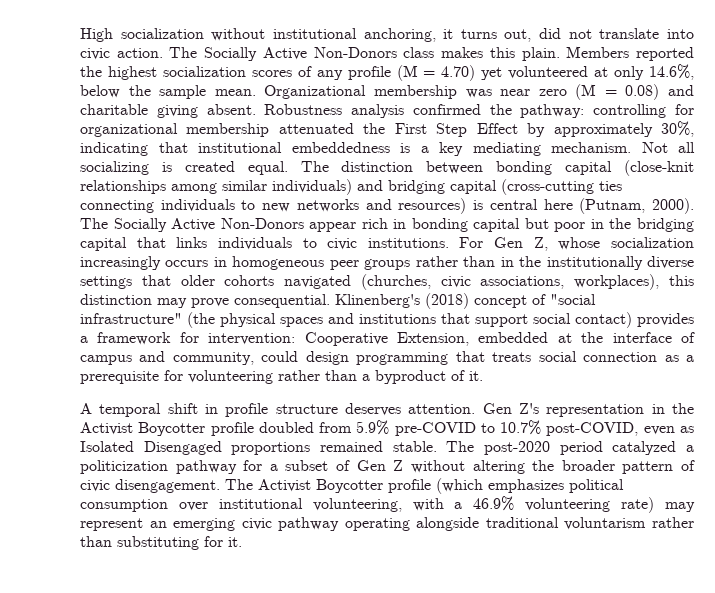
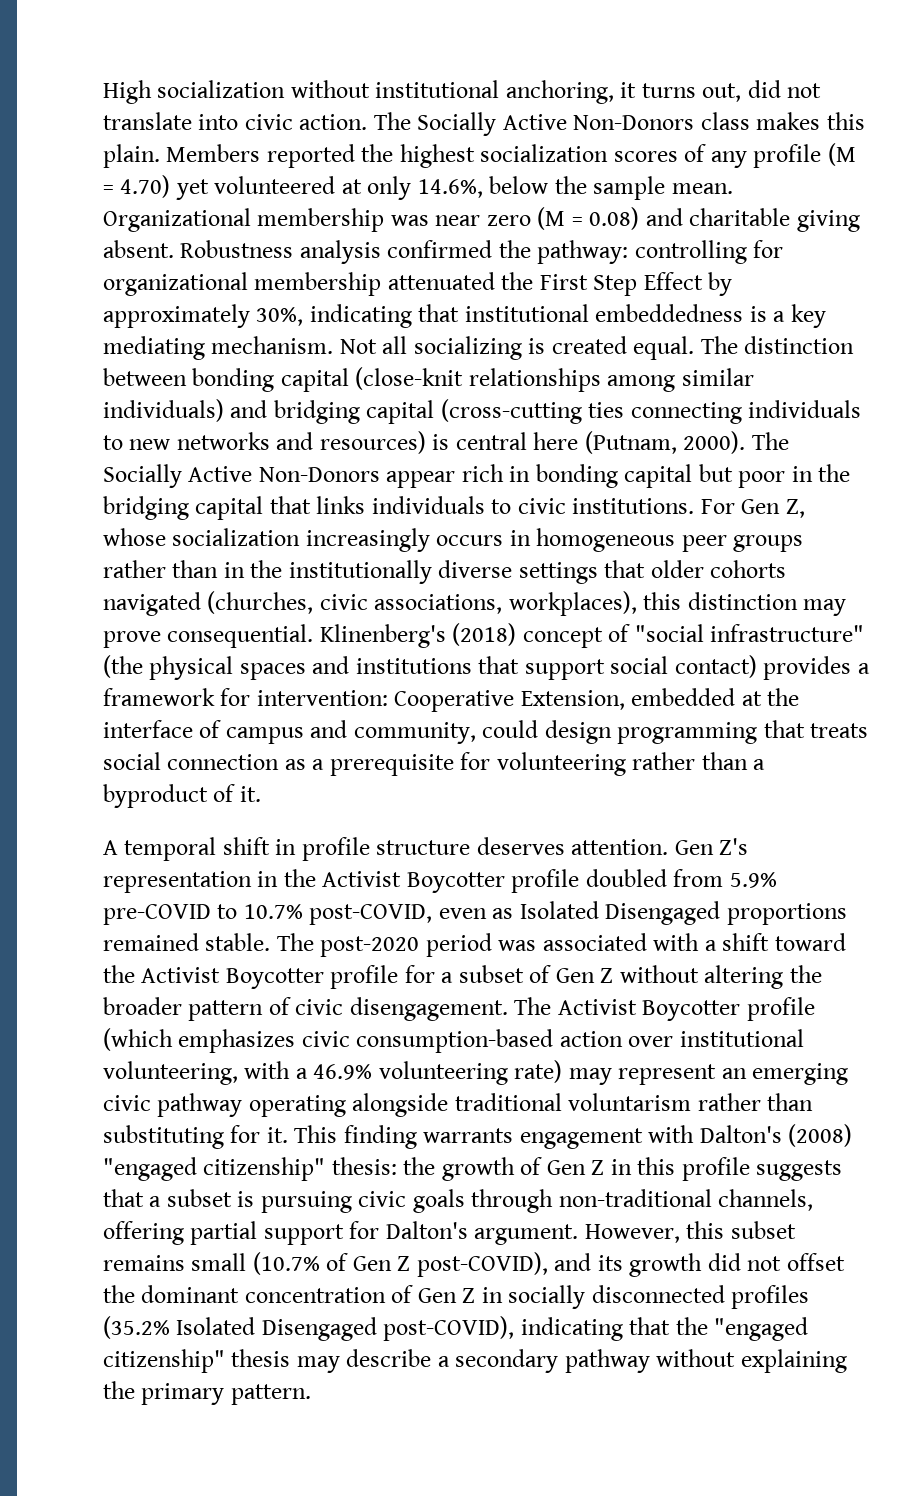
[612,441,694,455] [80,460,237,474] catalyzed a politicization pathway -> [498,933,846,951] [103,965,399,989] was associated with a shift toward the Activist Boycotter profile
[569,479,624,493] [80,499,168,512] political consumption -> [301,1029,623,1053] civic consumption-based action
(242, 542) none -> [294,1124,853,1149] [103,1157,843,1181] [103,1189,814,1213] [103,1221,796,1245] [103,1252,845,1277] [103,1285,810,1309] [103,1316,809,1341] [103,1349,847,1373] [103,1381,311,1405] This finding warrants engagement with Dalton's (2008) "engaged citizenship" thesis: the growth of Gen Z in this profile suggests that a subset is pursuing civic goals through non-traditional channels, offering partial support for Dalton's argument. However, this subset remains small (10.7% of Gen Z post-COVID), and its growth did not offset the dominant concentration of Gen Z in socially disconnected profiles (35.2% Isolated Disengaged post-COVID), indicating that the "engaged citizenship" thesis may describe a secondary pathway without explaining the primary pattern.

